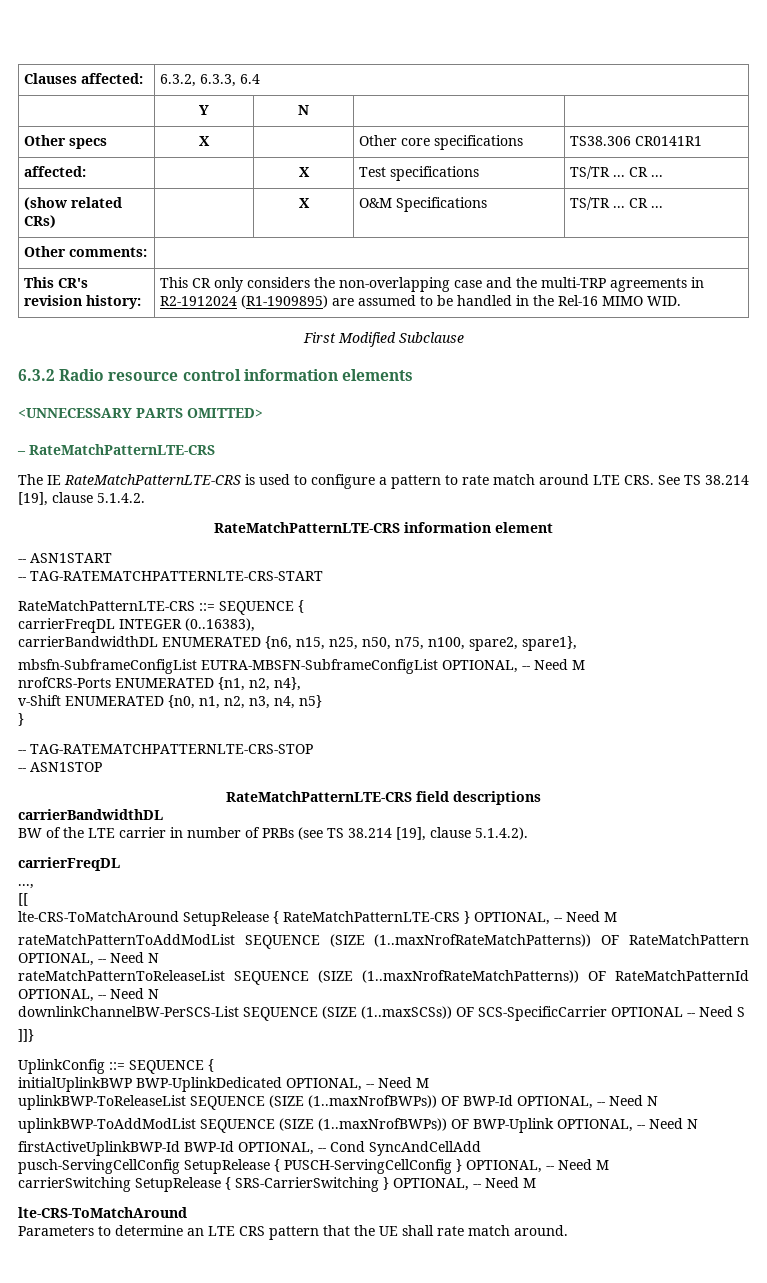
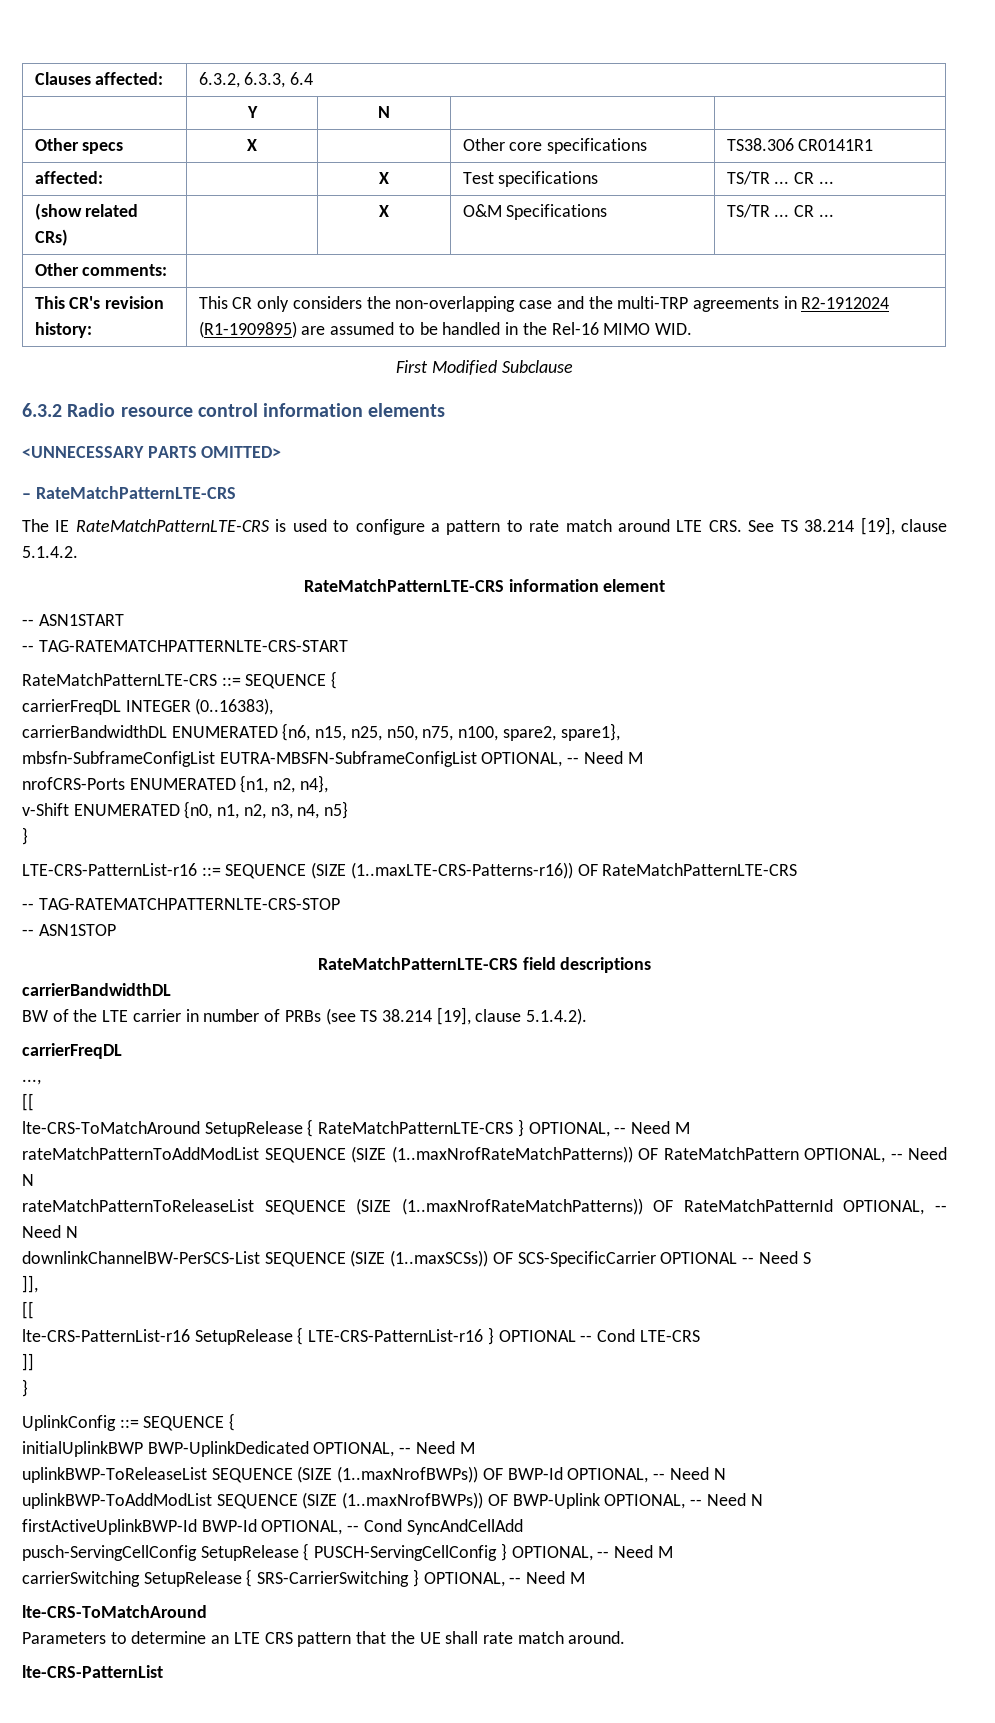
(24, 719) none -> [22,862,798,879] // LTE-CRS-PatternList-r16 ::= SEQUENCE (SIZE (1..maxLTE-CRS-Patterns-r16)) OF RateMatchPatternLTE-CRS
[18,1029,34,1042] ]]} -> [22,1275,38,1293] [22,1301,34,1319] [22,1327,700,1345] [22,1353,34,1371] [22,1379,28,1397] ]], // [[ // lte-CRS-PatternList-r16 SetupRelease { LTE-CRS-PatternList-r16 } OPTIONAL -- Cond LTE-CRS // ]] // }
(568, 1230) none -> [22,1665,163,1678] // lte-CRS-PatternList

